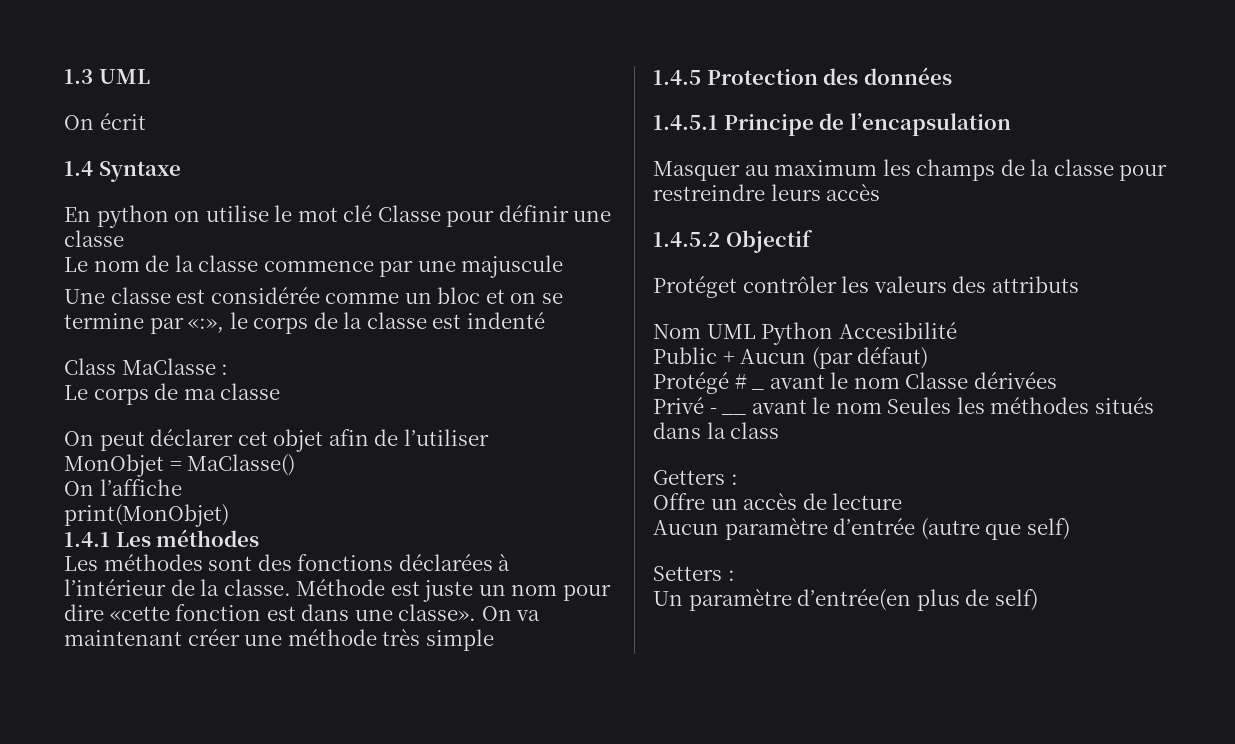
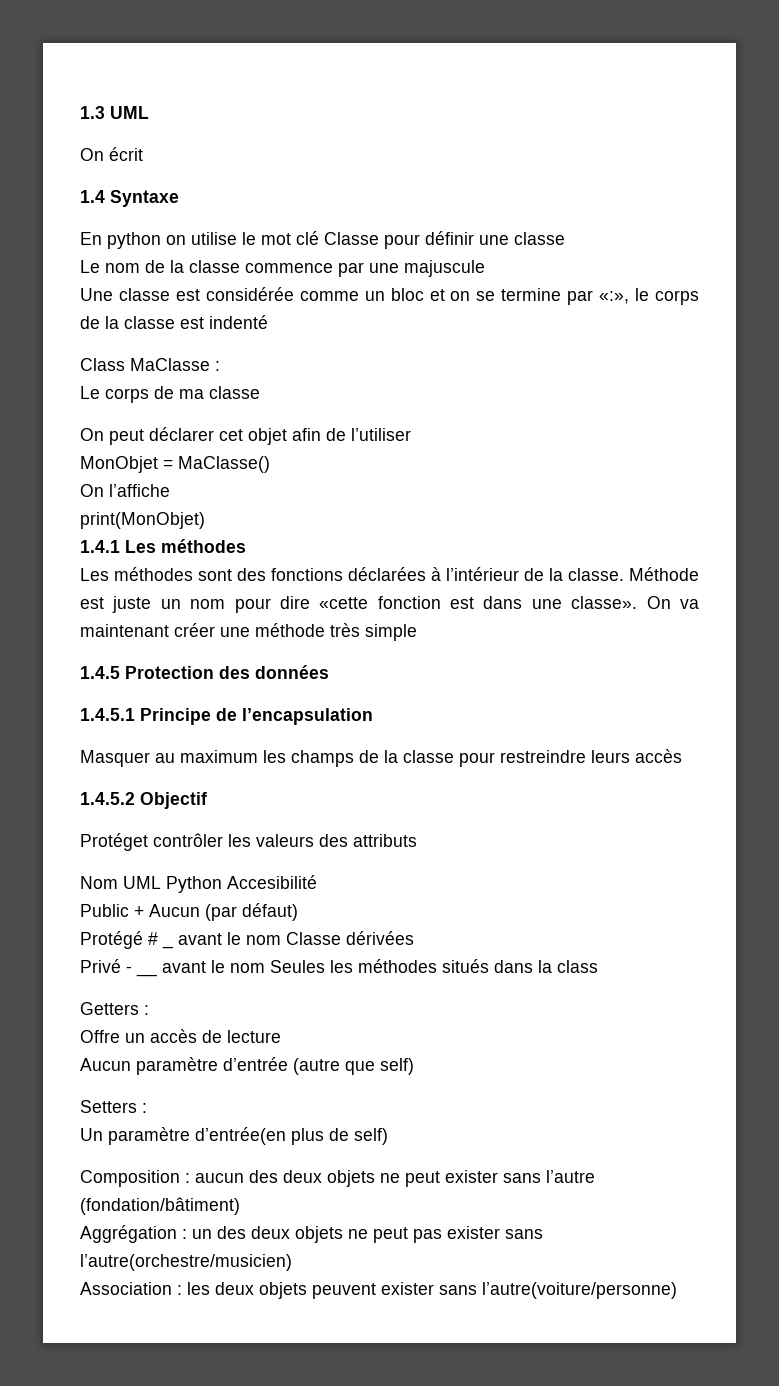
(1038, 600) none -> [80,1170,595,1187] [80,1197,240,1215] [80,1225,543,1243] [80,1254,292,1271] [80,1282,677,1299] // Composition : aucun des deux objets ne peut exister sans l’autre (fondation/bâtiment) // Aggrégation : un des deux objets ne peut pas exister sans l’autre(orchestre/musicien) // Association : les deux objets peuvent exister sans l’autre(voiture/personne)

